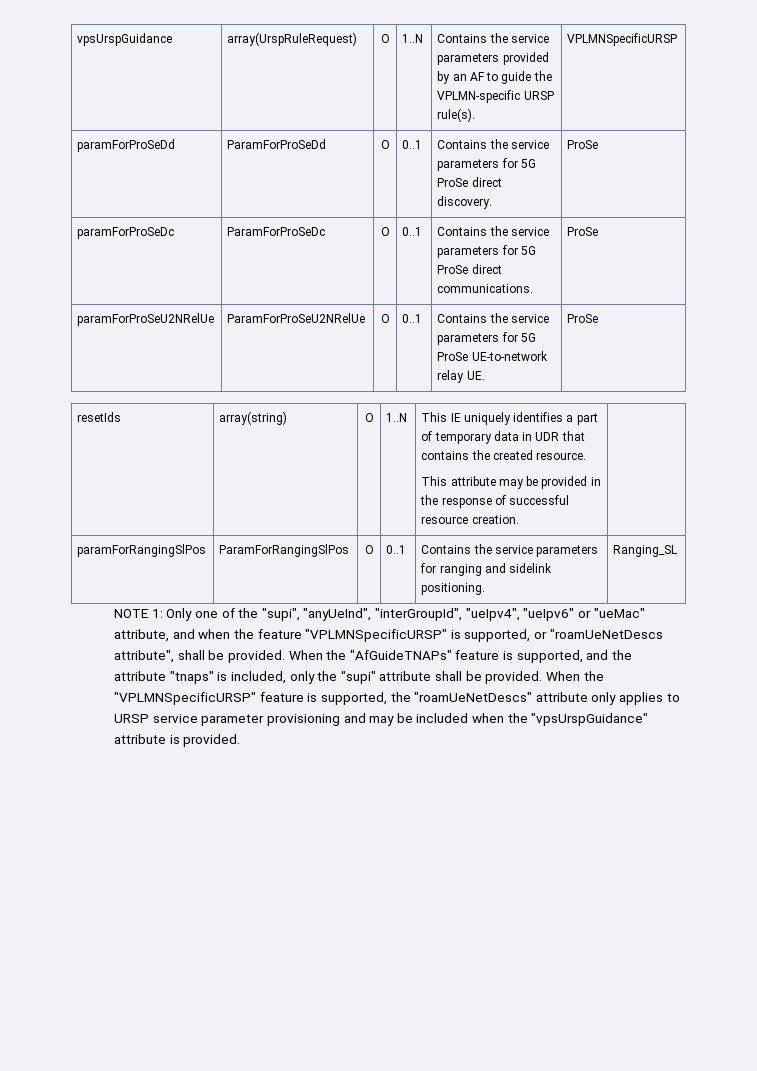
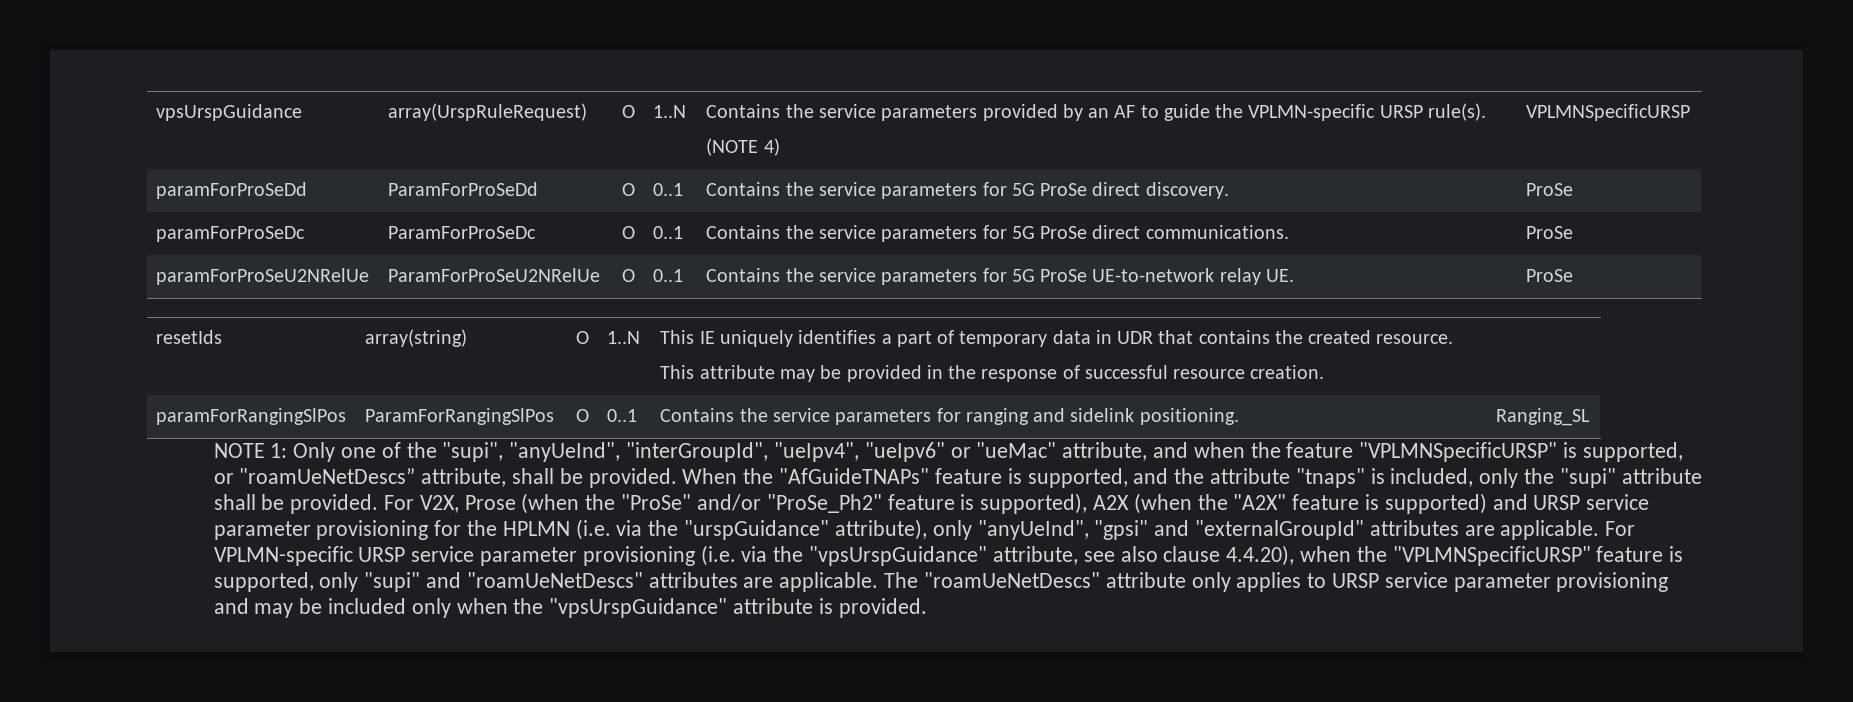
(476, 115) none -> [706,138,780,156] // (NOTE 4)
[549,629,663,639] [113,650,174,663] "roamUeNetDescs attribute", -> [239,468,507,487] "roamUeNetDescs” attribute,
[546,671,581,681] When -> [384,493,1650,514] [213,519,1636,540] [213,545,1351,566] For V2X, Prose (when the "ProSe" and/or "ProSe_Ph2" feature is supported), A2X (when the "A2X" feature is supported) and URSP service parameter provisioning for the HPLMN (i.e. via the "urspGuidance" attribute), only "anyUeInd", "gpsi" and "externalGroupId" attributes are applicable. For VPLMN-specific URSP service parameter provisioning (i.e. via the "vpsUrspGuidance" attribute, see also clause 4.4.20), when
[390,692,411,702] the -> [319,572,919,592] only "supi" and "roamUeNetDescs" attributes are applicable. The
(469, 718) none -> [411,598,451,618] only

